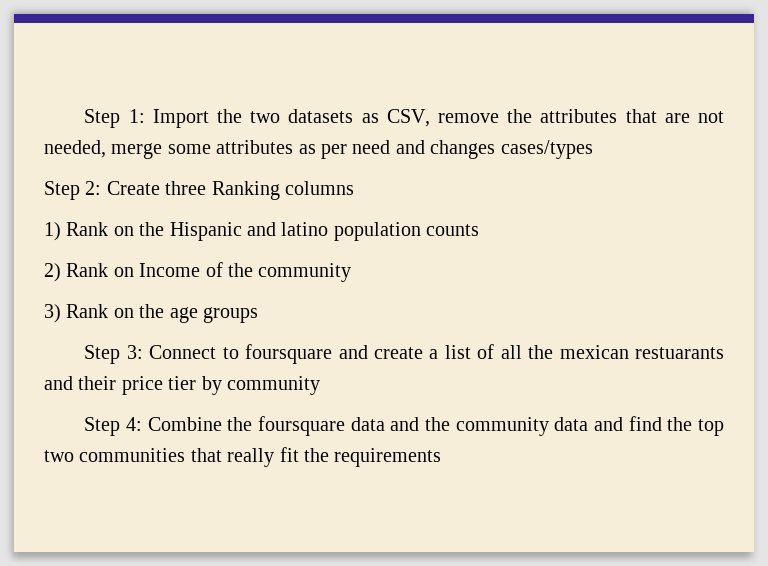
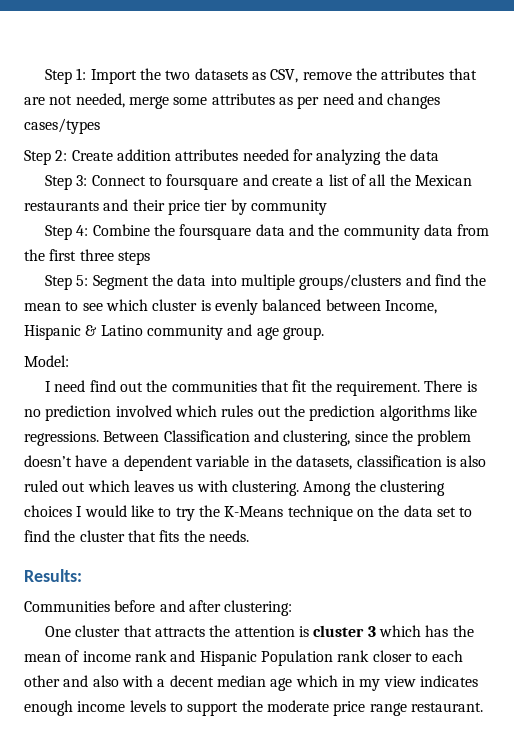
[165,181,354,200] [44,222,480,241] [44,262,352,282] [44,304,258,323] three Ranking columns // 1) Rank on the Hispanic and latino population counts // 2) Rank on Income of the community // 3) Rank on the age groups -> [116,149,439,165] addition attributes needed for analyzing the data
[559,345,724,359] mexican restuarants -> [414,175,472,186] [24,201,99,211] Mexican restaurants
[594,416,724,436] [44,450,74,462] and find the top two -> [457,224,490,236] [24,249,150,265] [45,274,487,290] [24,299,437,315] [24,324,324,340] [24,355,69,367] [45,380,168,392] from the first three steps // Step 5: Segment the data into multiple groups/clusters and find the mean to see which cluster is evenly balanced between Income, Hispanic & Latino community and age group. // Model: // I need find out the
[227,448,275,467] really -> (290, 386) none
[334,448,442,467] requirements -> [335,380,477,396] [24,405,477,421] [24,430,472,446] [24,455,487,471] [24,480,445,496] [24,505,473,521] [24,530,249,542] [24,569,82,582] [24,600,293,616] [45,625,474,637] [24,650,464,666] [24,675,478,691] [24,700,483,716] requirement. There is no prediction involved which rules out the prediction algorithms like regressions. Between Classification and clustering, since the problem doesn’t have a dependent variable in the datasets, classification is also ruled out which leaves us with clustering. Among the clustering choices I would like to try the K-Means technique on the data set to find the cluster that fits the needs. // Results: // Communities before and after clustering: // One cluster that attracts the attention is cluster 3 which has the mean of income rank and Hispanic Population rank closer to each other and also with a decent median age which in my view indicates enough income levels to support the moderate price range restaurant.

